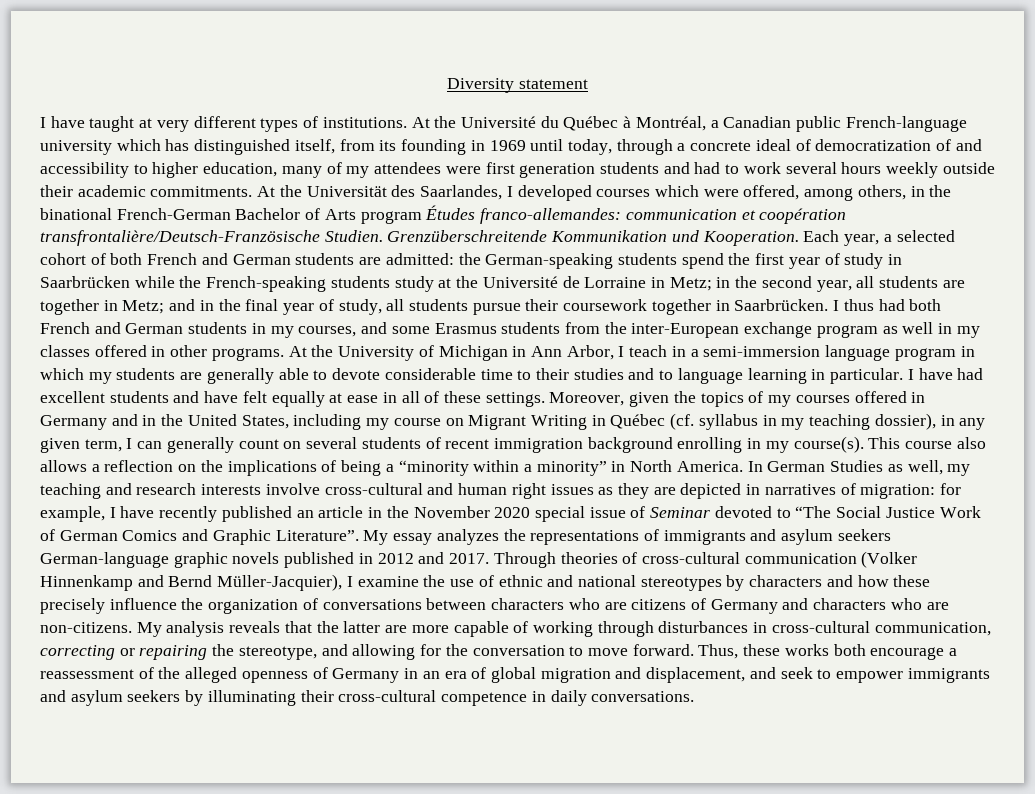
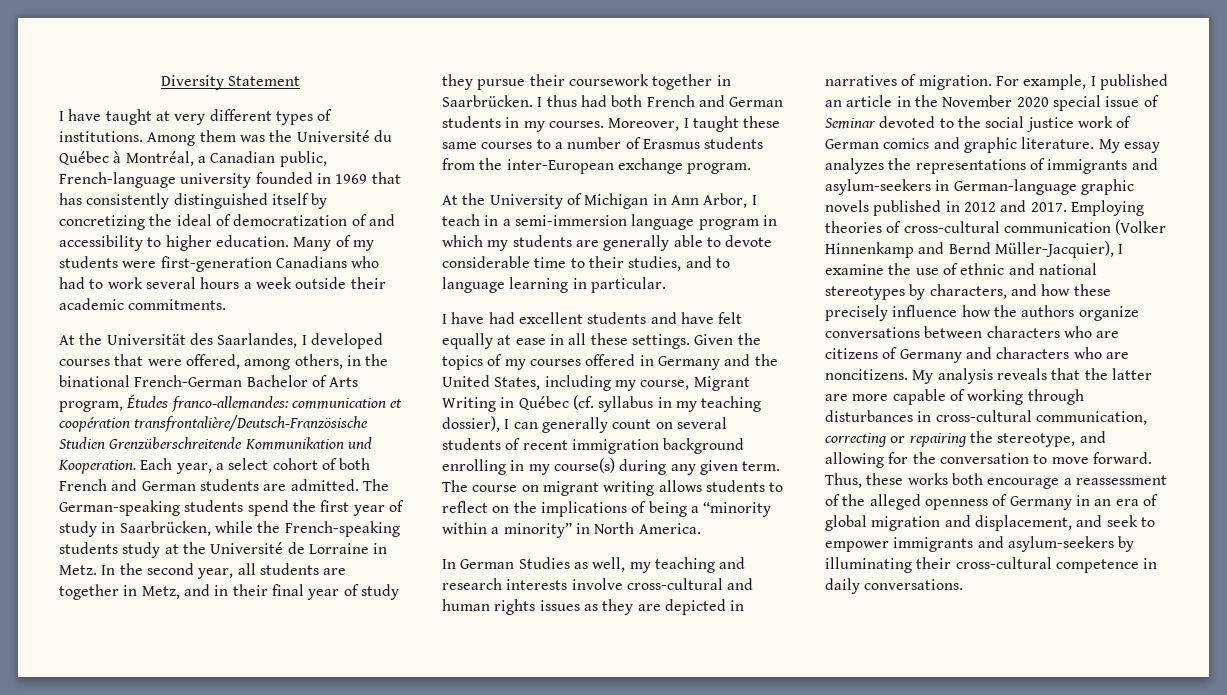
[518,79,588,89] statement -> [228,76,301,86] Statement
[411,117,430,128] At -> [147,130,265,146] Among them was
[796,116,842,132] public -> [279,151,327,167] public,
[116,139,752,155] which has distinguished itself, from its founding in 1969 until today, through a concrete -> [255,172,401,184] [59,193,328,209] [59,214,173,230] founded in 1969 that has consistently distinguished itself by concretizing the
[203,162,690,178] education, many of my attendees were first generation students and -> [215,235,374,251] [59,256,380,272] education. Many of my students were first-generation Canadians who
[886,162,939,178] weekly -> [243,277,292,289] a week
(253, 191) none -> (227, 304) //
[654,185,699,197] which -> [114,354,144,366] that
[360,211,422,224] program -> [59,401,123,412] program,
[324,230,383,242] Studien. -> [59,437,105,449] Studien
[896,230,955,242] selected -> [228,458,269,470] select
[385,253,481,265] admitted: the -> [290,479,389,491] admitted. The
[40,276,130,288] Saarbrücken -> [119,521,211,536] Saarbrücken,
[669,277,731,291] Metz; in -> [59,565,116,575] Metz. In
[122,299,241,314] Metz; and in the -> [141,584,268,599] Metz, and in their
[338,299,468,315] study, all students -> [360,584,399,600] [442,74,473,90] study they
[298,322,430,337] courses, and some -> [548,116,781,132] [442,137,641,149] courses. Moreover, I taught these same courses to a number of
[816,322,980,338] [40,345,284,361] program as well in my classes offered in other programs. -> [687,163,752,174] program. //
[573,368,624,380] studies -> [628,256,682,271] studies,
(904, 376) none -> (666, 285) //
[424,391,440,403] of -> (587, 339) none
[549,392,670,407] Moreover, given -> [694,334,734,345] Given
[142,415,157,426] in -> (751, 360) none
[393,418,464,426] course on -> [640,380,690,390] course,
[940,415,986,430] [40,438,122,453] in any given term, -> (500, 424) none
[793,436,986,453] [40,460,174,472] course(s). This course also allows a reflection -> [553,458,781,475] [442,480,784,496] [442,501,488,513] course(s) during any given term. The course on migrant writing allows students to reflect
(743, 466) none -> (701, 528) //
[511,483,546,499] right -> [494,599,536,615] rights
[860,483,962,499] [40,506,218,522] migration: for example, I have recently -> [918,74,1096,90] migration. For example, I
[795,506,981,518] [40,529,359,545] “The Social Justice Work of German Comics and Graphic Literature”. -> [957,116,1132,132] [825,137,1095,153] the social justice work of German comics and graphic literature.
[781,529,891,545] asylum seekers -> [825,179,950,195] asylum-seekers in
[493,552,556,568] Through -> [1070,200,1144,216] Employing
[749,575,823,587] characters -> [929,284,1007,299] characters,
[181,598,318,614] the organization of -> [961,305,1139,321] how the authors organize
[40,622,132,633] non-citizens. -> [825,369,908,380] noncitizens.
[70,690,181,706] asylum seekers -> [1007,536,1114,552] asylum-seekers

